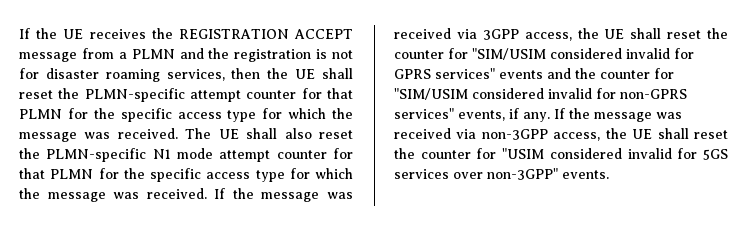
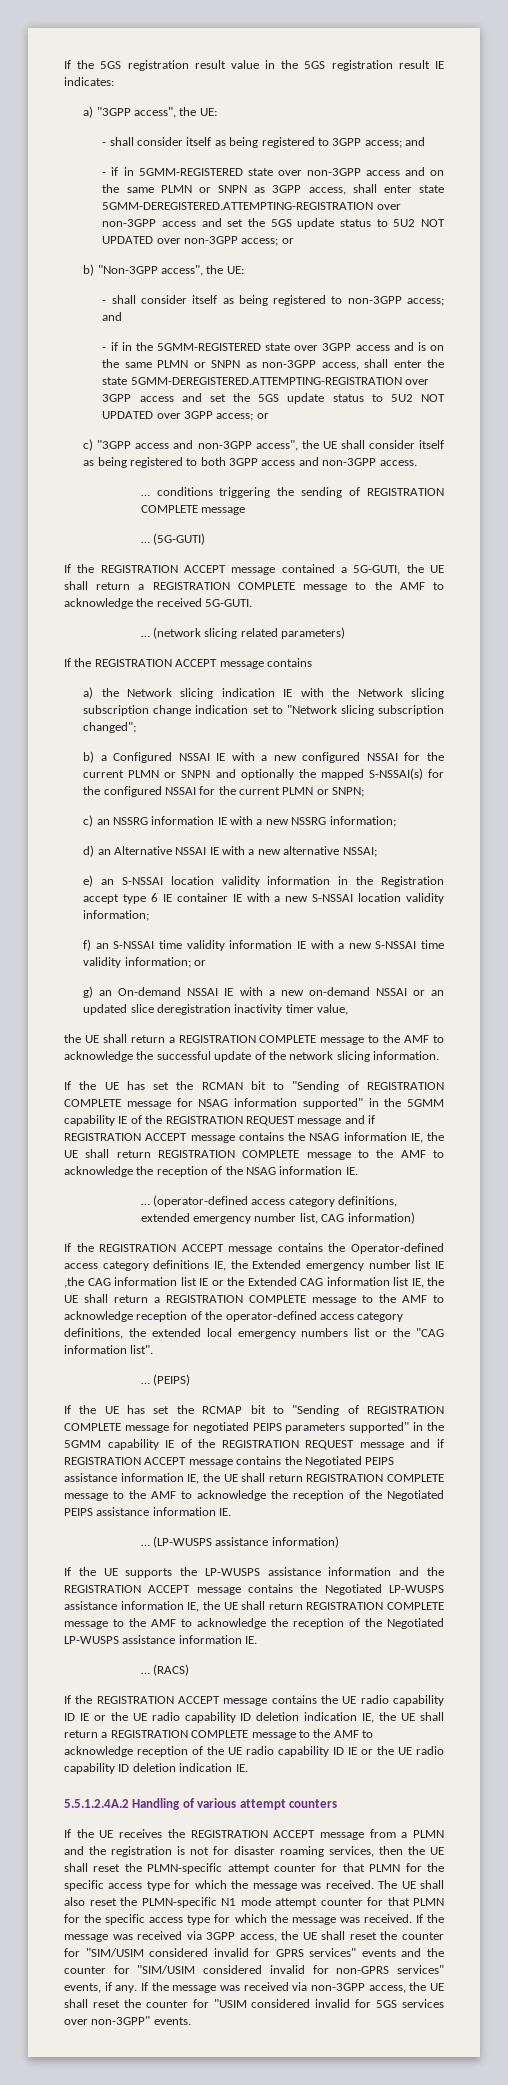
[19,28,58,39] If the -> [64,60,445,71] [64,77,114,86] [83,106,217,118] [102,137,426,148] [102,167,445,176] [102,184,444,195] [102,202,401,210] [102,218,445,229] [102,236,294,246] [83,264,244,276] [102,295,444,306] [102,312,123,321] [102,342,445,351] [102,359,444,370] [102,377,430,385] [102,393,445,404] [102,411,269,421] [83,439,444,451] [83,457,417,468] [140,487,444,498] [140,505,246,515] [140,533,206,545] [64,564,444,575] [64,581,445,592] [64,598,253,609] [140,627,346,639] [64,658,312,669] [83,687,445,699] [83,705,444,716] [83,722,137,733] [83,751,444,763] [83,768,444,780] [83,786,365,797] [83,815,396,827] [83,845,377,857] [83,875,445,887] [83,893,444,904] [83,910,150,921] [83,939,444,951] [83,957,206,968] [83,986,444,998] [83,1004,349,1015] [64,1034,445,1045] [64,1051,439,1062] [64,1081,444,1092] [64,1098,444,1109] [64,1115,375,1126] [64,1132,444,1143] [64,1149,444,1160] [64,1166,358,1177] [140,1195,398,1207] [140,1212,415,1224] [64,1243,444,1254] [64,1260,444,1271] [64,1277,444,1288] [64,1294,444,1305] [64,1311,404,1322] [64,1328,445,1339] [64,1345,154,1354] [140,1374,191,1386] [64,1405,445,1416] [64,1422,444,1433] [64,1439,444,1450] [64,1456,395,1467] [64,1473,444,1484] [64,1490,444,1501] [64,1507,232,1516] [140,1536,339,1548] [64,1567,444,1578] [64,1584,444,1595] [64,1601,444,1612] [64,1618,444,1629] [64,1635,258,1644] [140,1664,190,1676] [64,1695,444,1706] [64,1712,444,1723] [64,1729,373,1740] [64,1746,444,1757] [64,1763,248,1774] [64,1798,337,1810] [64,1829,94,1838] If the 5GS registration result value in the 5GS registration result IE indicates: // a) "3GPP access", the UE: // - shall consider itself as being registered to 3GPP access; and // - if in 5GMM-REGISTERED state over non-3GPP access and on the same PLMN or SNPN as 3GPP access, shall enter state 5GMM-DEREGISTERED.ATTEMPTING-REGISTRATION over non-3GPP access and set the 5GS update status to 5U2 NOT UPDATED over non-3GPP access; or // b) "Non-3GPP access", the UE: // - shall consider itself as being registered to non-3GPP access; and // - if in the 5GMM-REGISTERED state over 3GPP access and is on the same PLMN or SNPN as non-3GPP access, shall enter the state 5GMM-DEREGISTERED.ATTEMPTING-REGISTRATION over 3GPP access and set the 5GS update status to 5U2 NOT UPDATED over 3GPP access; or // c) "3GPP access and non-3GPP access", the UE shall consider itself as being registered to both 3GPP access and non-3GPP access. // … conditions triggering the sending of REGISTRATION COMPLETE message // … (5G-GUTI) // If the REGISTRATION ACCEPT message contained a 5G-GUTI, the UE shall return a REGISTRATION COMPLETE message to the AMF to acknowledge the received 5G-GUTI. // … (network slicing related parameters) // If the REGISTRATION ACCEPT message contains // a) the Network slicing indication IE with the Network slicing subscription change indication set to "Network slicing subscription changed"; // b) a Configured NSSAI IE with a new configured NSSAI for the current PLMN or SNPN and optionally the mapped S-NSSAI(s) for the configured NSSAI for the current PLMN or SNPN; // c) an NSSRG information IE with a new NSSRG information; // d) an Alternative NSSAI IE with a new alternative NSSAI; // e) an S-NSSAI location validity information in the Registration accept type 6 IE container IE with a new S-NSSAI location validity information; // f) an S-NSSAI time validity information IE with a new S-NSSAI time validity information; or // g) an On-demand NSSAI IE with a new on-demand NSSAI or an updated slice deregistration inactivity timer value, // the UE shall return a REGISTRATION COMPLETE message to the AMF to acknowledge the successful update of the network slicing information. // If the UE has set the RCMAN bit to "Sending of REGISTRATION COMPLETE message for NSAG information supported" in the 5GMM capability IE of the REGISTRATION REQUEST message and if REGISTRATION ACCEPT message contains the NSAG information IE, the UE shall return REGISTRATION COMPLETE message to the AMF to acknowledge the reception of the NSAG information IE. // … (operator-defined access category definitions, extended emergency number list, CAG information) // If the REGISTRATION ACCEPT message contains the Operator-defined access category definitions IE, the Extended emergency number list IE ,the CAG information list IE or the Extended CAG information list IE, the UE shall return a REGISTRATION COMPLETE message to the AMF to acknowledge reception of the operator-defined access category definitions, the extended local emergency numbers list or the "CAG information list". // … (PEIPS) // If the UE has set the RCMAP bit to "Sending of REGISTRATION COMPLETE message for negotiated PEIPS parameters supported" in the 5GMM capability IE of the REGISTRATION REQUEST message and if REGISTRATION ACCEPT message contains the Negotiated PEIPS assistance information IE, the UE shall return REGISTRATION COMPLETE message to the AMF to acknowledge the reception of the Negotiated PEIPS assistance information IE. // … (LP-WUSPS assistance information) // If the UE supports the LP-WUSPS assistance information and the REGISTRATION ACCEPT message contains the Negotiated LP-WUSPS assistance information IE, the UE shall return REGISTRATION COMPLETE message to the AMF to acknowledge the reception of the Negotiated LP-WUSPS assistance information IE. // … (RACS) // If the REGISTRATION ACCEPT message contains the UE radio capability ID IE or the UE radio capability ID deletion indication IE, the UE shall return a REGISTRATION COMPLETE message to the AMF to acknowledge reception of the UE radio capability ID IE or the UE radio capability ID deletion indication IE. // 5.5.1.2.4A.2 Handling of various attempt counters // If the

